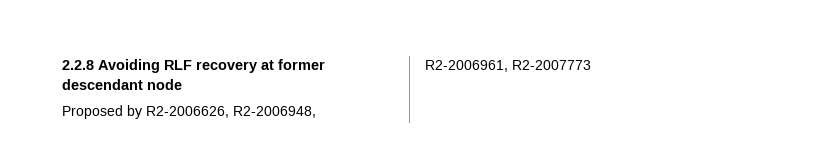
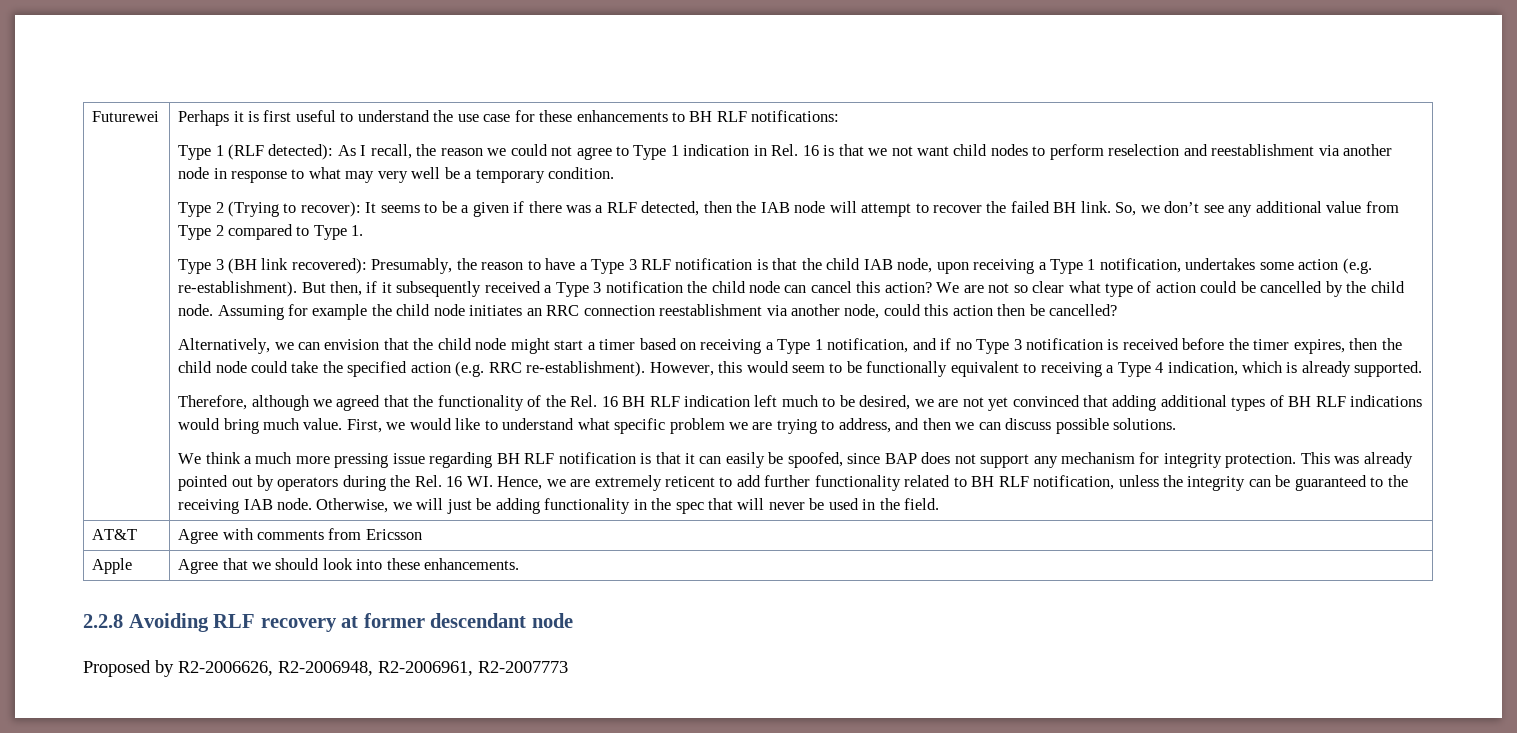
(62, 65) none -> [92,111,160,122] [178,110,840,126] [178,144,1393,160] [178,167,615,183] [178,201,1399,217] [178,224,364,240] [178,258,1372,274] [178,281,1405,297] [178,304,1118,320] [178,338,1402,354] [178,361,1423,377] [178,395,1423,411] [178,418,1177,434] [178,452,1413,468] [178,475,1408,491] [178,498,940,514] [92,529,138,540] [178,528,422,544] [92,558,133,574] [178,558,520,574] Futurewei | Perhaps it is first useful to understand the use case for these enhancements to BH RLF notifications: // Type 1 (RLF detected): As I recall, the reason we could not agree to Type 1 indication in Rel. 16 is that we not want child nodes to perform reselection and reestablishment via another node in response to what may very well be a temporary condition. // Type 2 (Trying to recover): It seems to be a given if there was a RLF detected, then the IAB node will attempt to recover the failed BH link. So, we don’t see any additional value from Type 2 compared to Type 1. // Type 3 (BH link recovered): Presumably, the reason to have a Type 3 RLF notification is that the child IAB node, upon receiving a Type 1 notification, undertakes some action (e.g. re-establishment). But then, if it subsequently received a Type 3 notification the child node can cancel this action? We are not so clear what type of action could be cancelled by the child node. Assuming for example the child node initiates an RRC connection reestablishment via another node, could this action then be cancelled? // Alternatively, we can envision that the child node might start a timer based on receiving a Type 1 notification, and if no Type 3 notification is received before the timer expires, then the child node could take the specified action (e.g. RRC re-establishment). However, this would seem to be functionally equivalent to receiving a Type 4 indication, which is already supported. // Therefore, although we agreed that the functionality of the Rel. 16 BH RLF indication left much to be desired, we are not yet convinced that adding additional types of BH RLF indications would bring much value. First, we would like to understand what specific problem we are trying to address, and then we can discuss possible solutions. // We think a much more pressing issue regarding BH RLF notification is that it can easily be spoofed, since BAP does not support any mechanism for integrity protection. This was already pointed out by operators during the Rel. 16 WI. Hence, we are extremely reticent to add further functionality related to BH RLF notification, unless the integrity can be guaranteed to the receiving IAB node. Otherwise, we will just be adding functionality in the spec that will never be used in the field. // AT&T | Agree with comments from Ericsson // Apple | Agree that we should look into these enhancements. //

